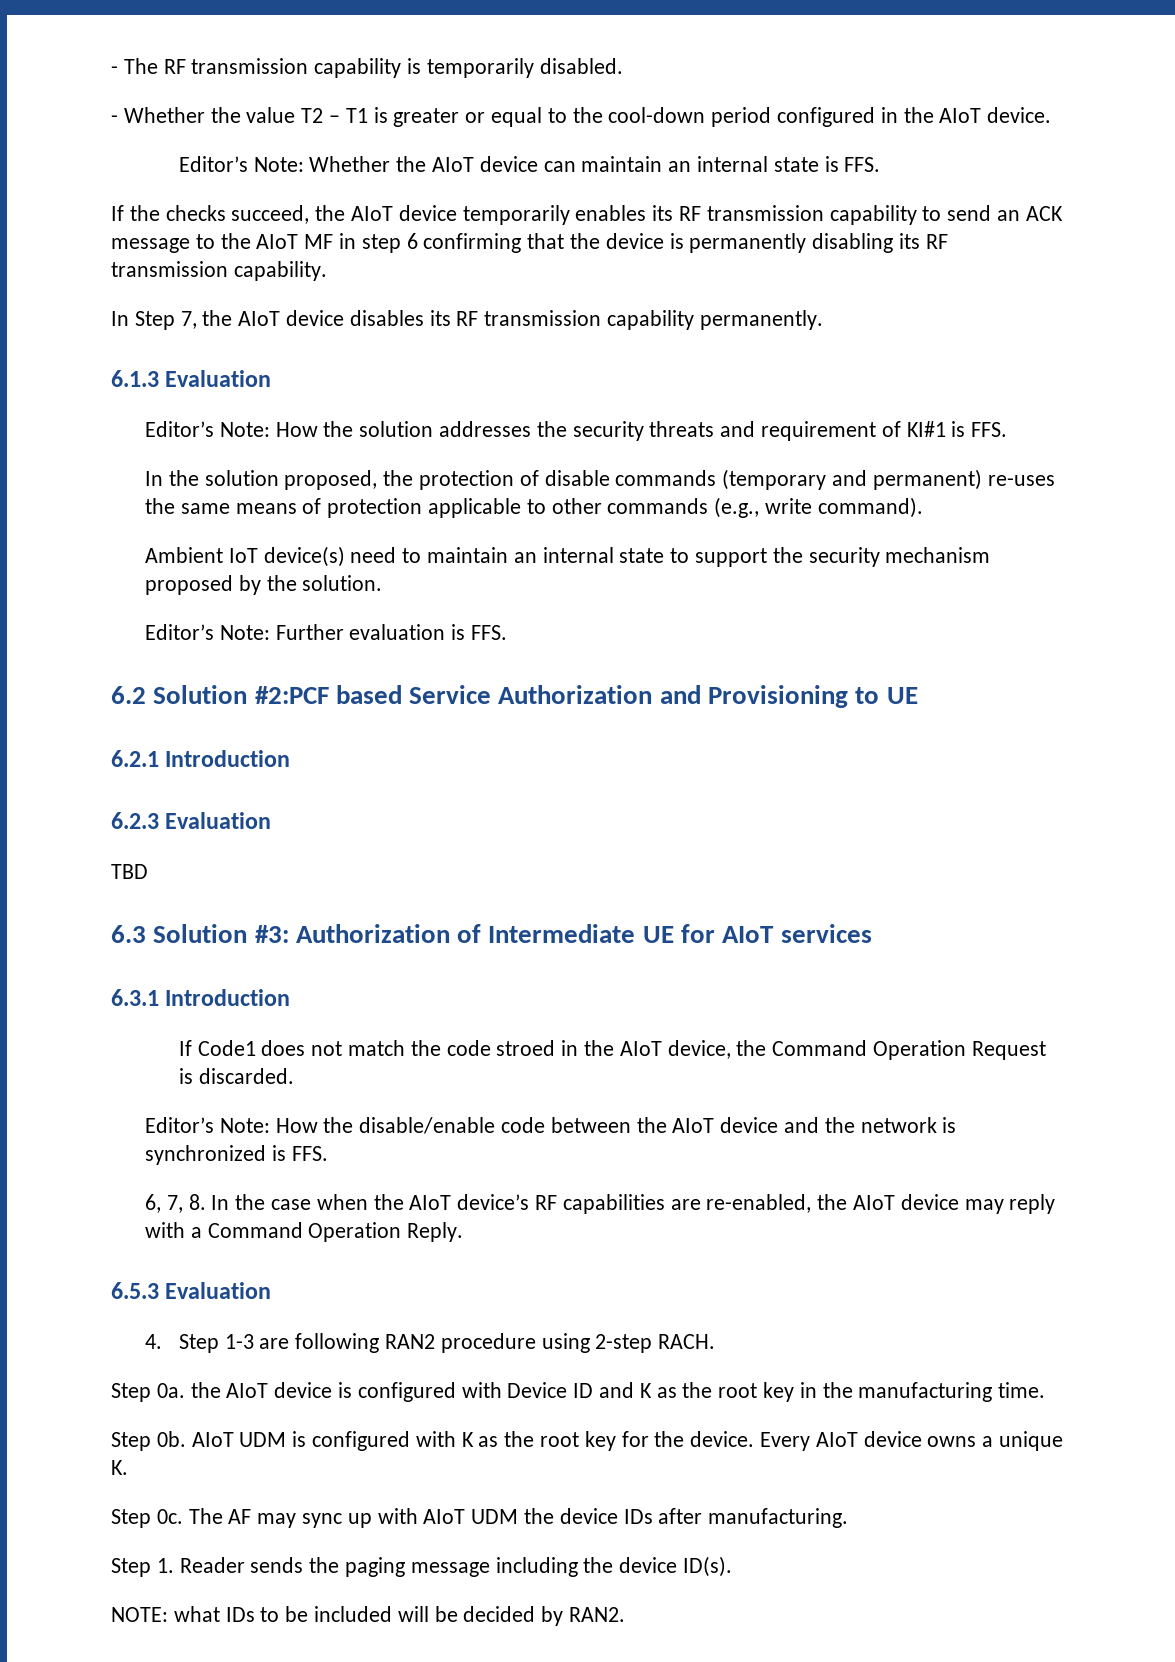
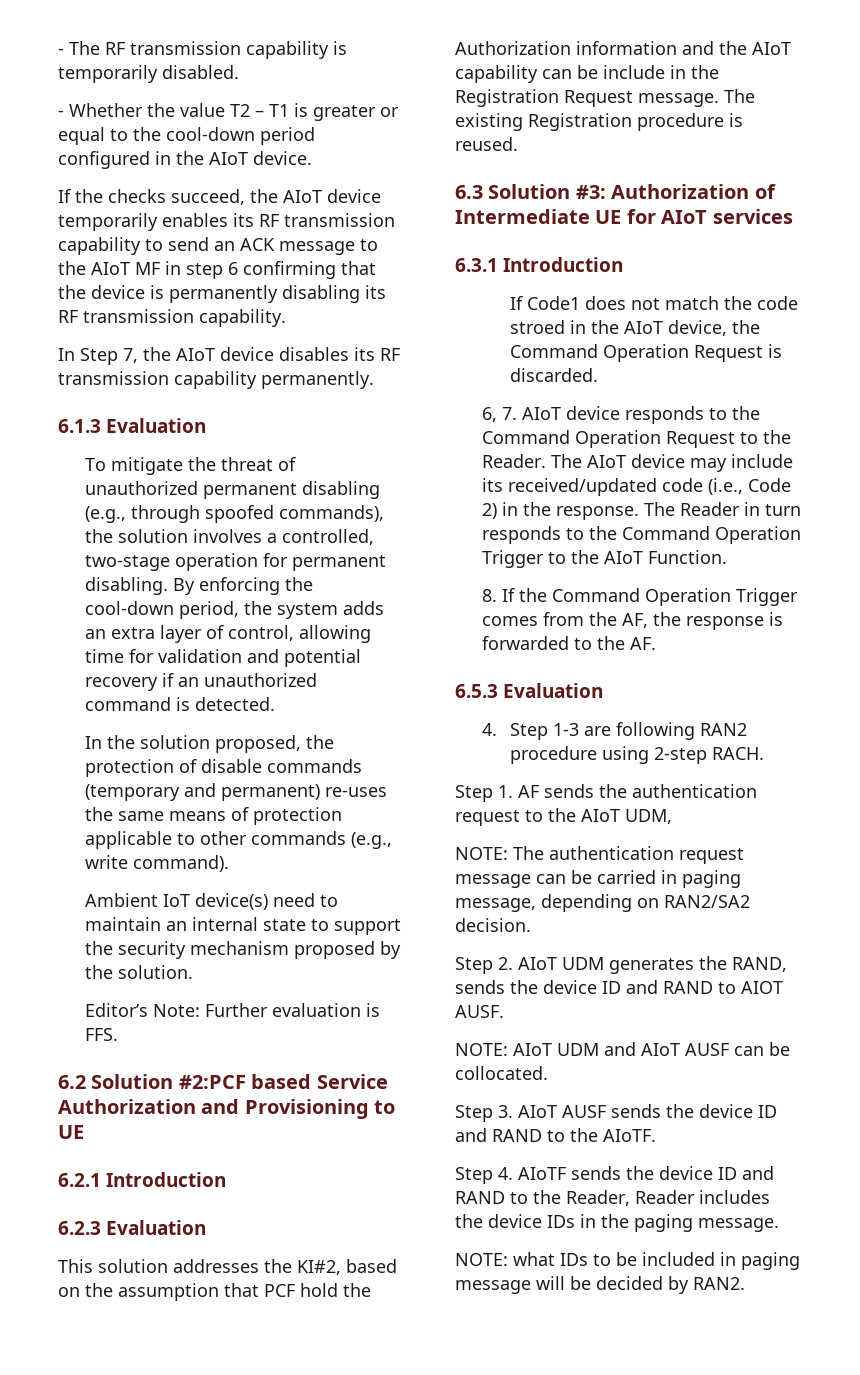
[178,156,881,172] // Editor’s Note: Whether the AIoT device can maintain an internal state is FFS. -> (312, 158) none
[144,421,1008,441] Editor’s Note: How the solution addresses the security threats and requirement of KI#1 is FFS. -> [85,457,297,475] [85,481,381,499] [85,505,385,523] [85,529,375,545] [85,553,387,571] [85,577,314,595] [85,601,385,619] [85,625,372,643] [85,649,362,667] [85,673,318,691] [85,697,276,711] To mitigate the threat of unauthorized permanent disabling (e.g., through spoofed commands), the solution involves a controlled, two-stage operation for permanent disabling. By enforcing the cool-down period, the system adds an extra layer of control, allowing time for validation and potential recovery if an unauthorized command is detected.
[111,864,148,879] TBD -> [58,1259,397,1275] [58,1283,371,1301] [455,41,791,55] [455,65,719,83] [455,89,755,107] [455,113,743,131] [455,137,518,151] This solution addresses the KI#2, based on the assumption that PCF hold the Authorization information and the AIoT capability can be include in the Registration Request message. The existing Registration procedure is reused.
[144,1117,957,1134] [144,1145,328,1165] [144,1194,1056,1214] [144,1222,464,1242] Editor’s Note: How the disable/enable code between the AIoT device and the network is synchronized is FFS. // 6, 7, 8. In the case when the AIoT device’s RF capabilities are re-enabled, the AIoT device may reply with a Command Operation Reply. -> [482,406,761,424] [482,430,792,448] [482,454,794,472] [482,478,792,496] [482,502,802,520] [482,526,802,544] [482,550,728,568] [482,588,799,606] [482,612,784,630] [482,636,657,650] 6, 7. AIoT device responds to the Command Operation Request to the Reader. The AIoT device may include its received/updated code (i.e., Code 2) in the response. The Reader in turn responds to the Command Operation Trigger to the AIoT Function. // 8. If the Command Operation Trigger comes from the AF, the response is forwarded to the AF.
[156,1382,1046,1402] [111,1431,1064,1451] [111,1460,128,1475] [111,1508,849,1528] [111,1556,733,1577] 0a. the AIoT device is configured with Device ID and K as the root key in the manufacturing time. // Step 0b. AIoT UDM is configured with K as the root key for the device. Every AIoT device owns a unique K. // Step 0c. The AF may sync up with AIoT UDM the device IDs after manufacturing. // Step 1. Reader sends the paging message including the device ID(s). -> [498,784,757,798] [455,808,672,826] [455,846,744,864] [455,870,741,888] [455,894,750,912] [455,918,531,932] [455,956,787,974] [455,980,783,994] [455,1005,504,1018] [455,1042,790,1056] [455,1066,548,1080] [455,1104,777,1122] [455,1128,656,1142] [455,1166,774,1184] [455,1190,770,1206] [455,1214,779,1232] 1. AF sends the authentication request to the AIoT UDM, // NOTE: The authentication request message can be carried in paging message, depending on RAN2/SA2 decision. // Step 2. AIoT UDM generates the RAND, sends the device ID and RAND to AIOT AUSF. // NOTE: AIoT UDM and AIoT AUSF can be collocated. // Step 3. AIoT AUSF sends the device ID and RAND to the AIoTF. // Step 4. AIoTF sends the device ID and RAND to the Reader, Reader includes the device IDs in the paging message.
(393, 1614) none -> [720,1252,800,1270] [455,1280,531,1294] in paging message

